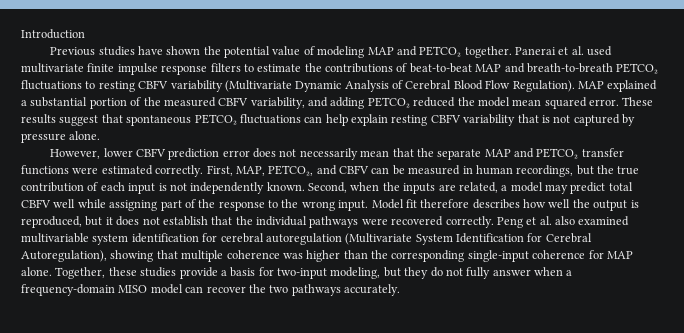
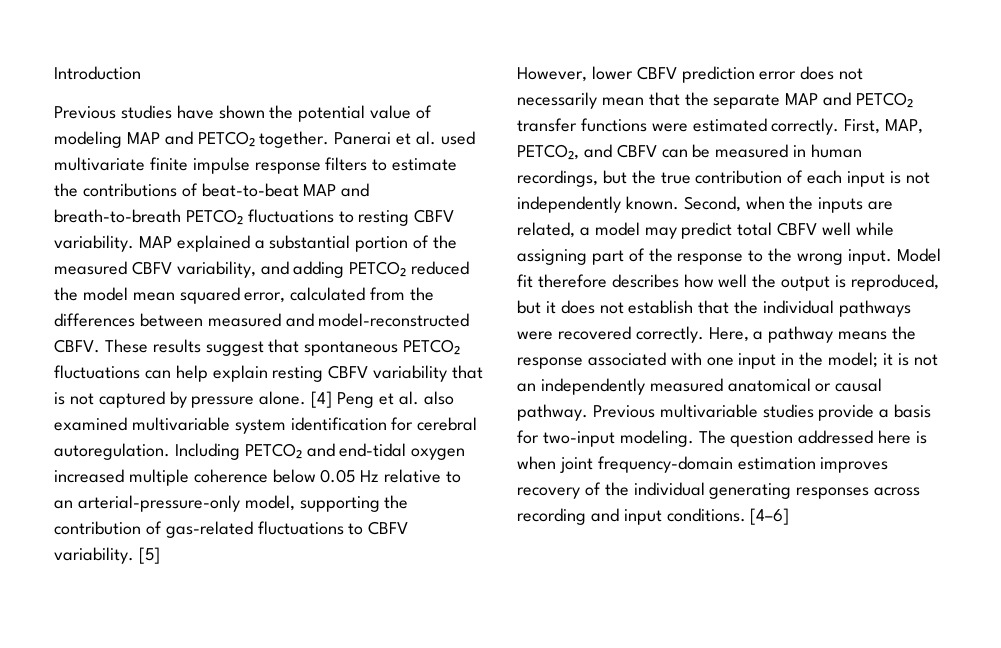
[170,80,575,92] variability (Multivariate Dynamic Analysis of Cerebral Blood Flow Regulation). -> [54,235,134,252] variability.
[589,99,619,106] error. -> [244,287,435,303] [54,313,470,327] [54,339,100,353] error, calculated from the differences between measured and model-reconstructed CBFV.
(101, 135) none -> [311,391,454,408] [54,417,478,434] [54,443,466,460] [54,469,462,486] [54,495,409,512] [54,521,409,538] [54,547,160,564] [4] Peng et al. also examined multivariable system identification for cerebral autoregulation. Including PETCO₂ and end-tidal oxygen increased multiple coherence below 0.05 Hz relative to an arterial-pressure-only model, supporting the contribution of gas-related fluctuations to CBFV variability. [5]
[496,216,630,228] [21,233,592,245] [21,250,633,262] [21,267,137,279] Peng et al. also examined multivariable system identification for cerebral autoregulation (Multivariate System Identification for Cerebral Autoregulation), showing that multiple coherence was higher than the corresponding single-input coherence for MAP alone. Together, these -> [708,326,917,343] [517,352,938,369] [517,378,883,395] [517,404,758,421] Here, a pathway means the response associated with one input in the model; it is not an independently measured anatomical or causal pathway. Previous multivariable
[330,267,573,279] [21,284,400,296] modeling, but they do not fully answer when a frequency-domain MISO model can recover the two pathways accurately. -> [619,430,928,447] [517,456,889,473] [517,482,921,499] [517,508,790,525] modeling. The question addressed here is when joint frequency-domain estimation improves recovery of the individual generating responses across recording and input conditions. [4–6]

